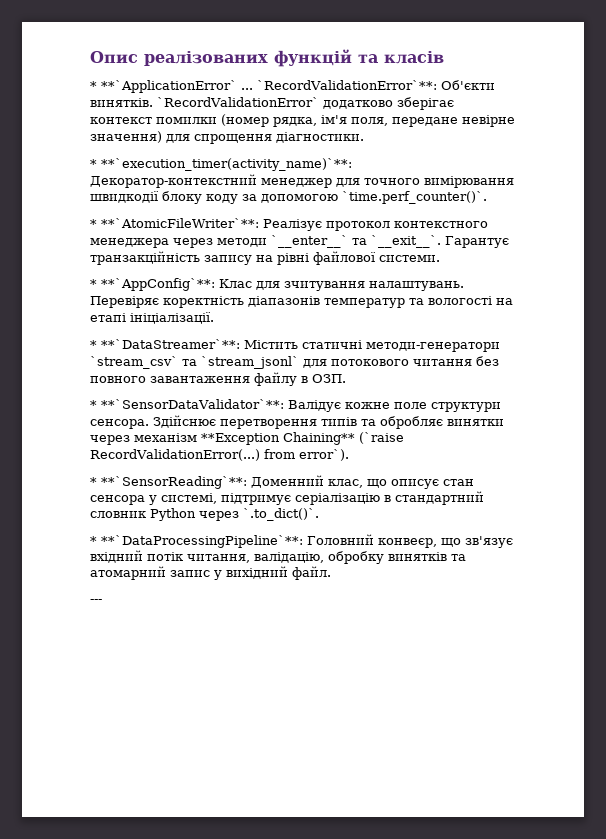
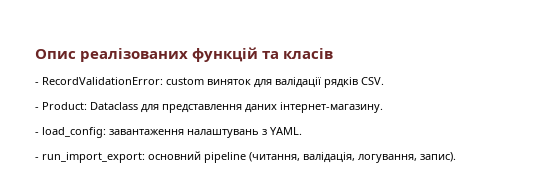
[90,80,495,93] [90,97,454,110] [90,114,515,127] [90,131,364,144] [90,158,352,171] [90,174,514,188] [90,191,487,204] [90,218,488,231] [90,235,509,248] [90,251,440,265] [90,278,464,291] [90,296,513,308] [90,312,214,324] [90,339,500,352] [90,356,499,369] [90,372,346,386] [90,399,501,412] [90,415,504,429] [90,432,404,445] [90,449,349,461] [90,475,474,489] [90,491,484,505] [90,508,319,521] [90,534,513,548] [90,550,466,564] [90,566,331,580] [90,599,102,603] * **`ApplicationError` ... `RecordValidationError`**: Об'єкти винятків. `RecordValidationError` додатково зберігає контекст помилки (номер рядка, ім'я поля, передане невірне значення) для спрощення діагностики. // * **`execution_timer(activity_name)`**: Декоратор-контекстний менеджер для точного вимірювання швидкодії блоку коду за допомогою `time.perf_counter()`. // * **`AtomicFileWriter`**: Реалізує протокол контекстного менеджера через методи `__enter__` та `__exit__`. Гарантує транзакційність запису на рівні файлової системи. // * **`AppConfig`**: Клас для зчитування налаштувань. Перевіряє коректність діапазонів температур та вологості на етапі ініціалізації. // * **`DataStreamer`**: Містить статичні методи-генератори `stream_csv` та `stream_jsonl` для потокового читання без повного завантаження файлу в ОЗП. // * **`SensorDataValidator`**: Валідує кожне поле структури сенсора. Здійснює перетворення типів та обробляє винятки через механізм **Exception Chaining** (`raise RecordValidationError(...) from error`). // * **`SensorReading`**: Доменний клас, що описує стан сенсора у системі, підтримує серіалізацію в стандартний словник Python через `.to_dict()`. // * **`DataProcessingPipeline`**: Головний конвеєр, що зв'язує вхідний потік читання, валідацію, обробку винятків та атомарний запис у вихідний файл. // --- -> [35,77,384,88] [35,102,383,113] [35,127,302,138] [35,151,456,163] - RecordValidationError: custom виняток для валідації рядків CSV. // - Product: Dataclass для представлення даних інтернет-магазину. // - load_config: завантаження налаштувань з YAML. // - run_import_export: основний pipeline (читання, валідація, логування, запис).

